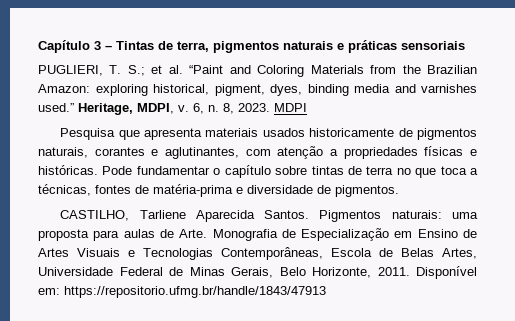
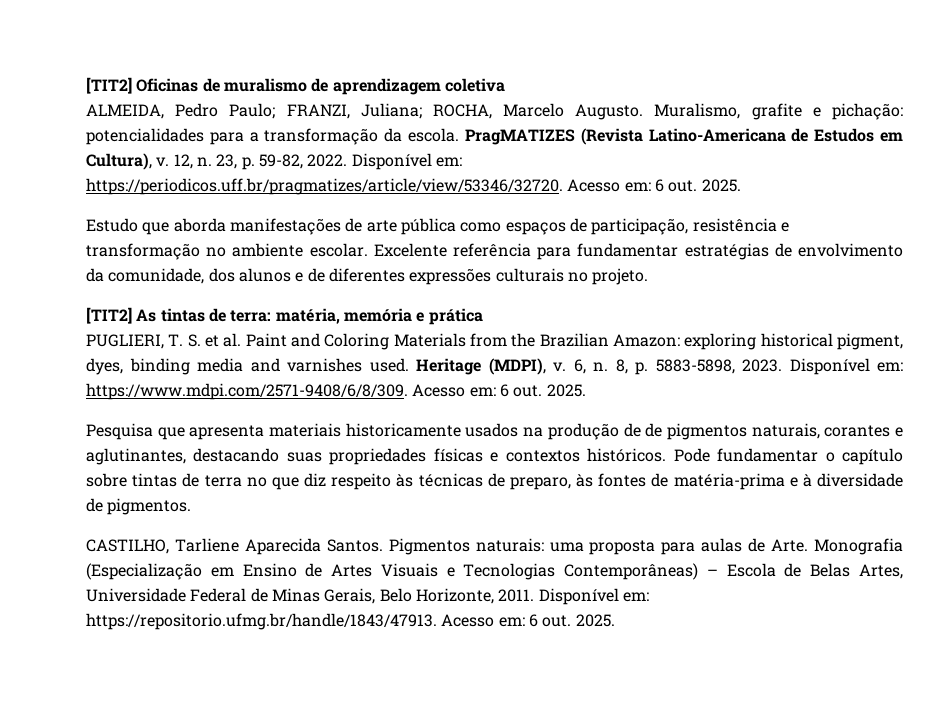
[38,40,465,53] Capítulo 3 – Tintas de terra, pigmentos naturais e práticas sensoriais -> [86,77,505,95] [86,103,903,120] [86,128,904,145] [86,153,462,170] [86,178,741,195] [86,218,789,235] [86,243,904,260] [86,268,649,285] [86,307,483,325] [TIT2] Oficinas de muralismo de aprendizagem coletiva // ALMEIDA, Pedro Paulo; FRANZI, Juliana; ROCHA, Marcelo Augusto. Muralismo, grafite e pichação: potencialidades para a transformação da escola. PragMATIZES (Revista Latino-Americana de Estudos em Cultura), v. 12, n. 23, p. 59-82, 2022. Disponível em: https://periodicos.uff.br/pragmatizes/article/view/53346/32720. Acesso em: 6 out. 2025. // Estudo que aborda manifestações de arte pública como espaços de participação, resistência e transformação no ambiente escolar. Excelente referência para fundamentar estratégias de envolvimento da comunidade, dos alunos e de diferentes expressões culturais no projeto. // [TIT2] As tintas de terra: matéria, memória e prática
[127,65,145,76] S.; -> [187,334,201,347] S.
[189,65,224,74] “Paint -> [245,333,287,347] Paint
[153,84,209,95] historical, -> [760,333,833,347] historical
[38,103,174,115] used.” Heritage, MDPI, -> [369,358,546,375] used. Heritage (MDPI),
[238,103,307,112] 2023. MDPI -> [635,358,903,375] [86,383,586,400] p. 5883-5898, 2023. Disponível em: https://www.mdpi.com/2571-9408/6/8/309. Acesso em: 6 out. 2025.
[262,128,395,137] usados historicamente -> [345,423,641,440] historicamente usados na produção de
[245,146,338,159] com atenção a -> [193,448,322,462] destacando suas
[38,165,98,175] históricas. -> [505,448,667,462] contextos históricos.
[440,166,479,175] [38,184,91,196] toca a técnicas, -> [304,473,593,490] diz respeito às técnicas de preparo, às
(243, 190) none -> [802,474,812,487] à
[281,228,390,241] de Especialização -> [86,563,202,580] (Especialização
[221,247,323,260] Contemporâneas, -> [564,563,718,580] Contemporâneas) –
[64,286,326,298] https://repositorio.ufmg.br/handle/1843/47913 -> [86,613,615,630] https://repositorio.ufmg.br/handle/1843/47913. Acesso em: 6 out. 2025.

